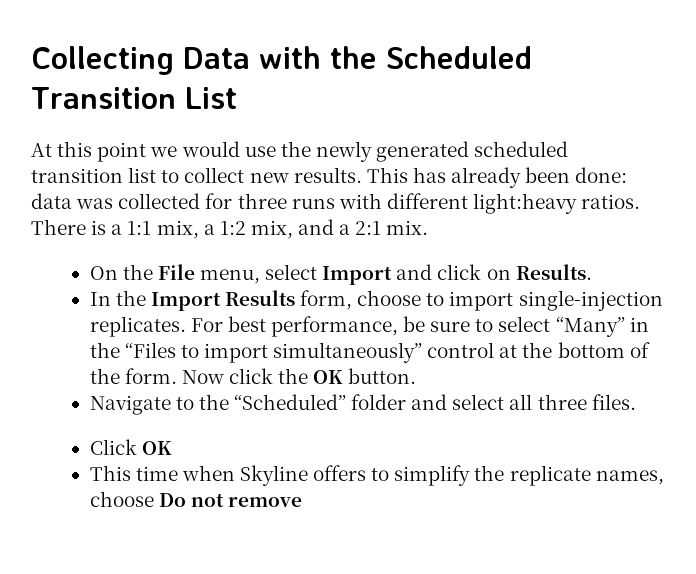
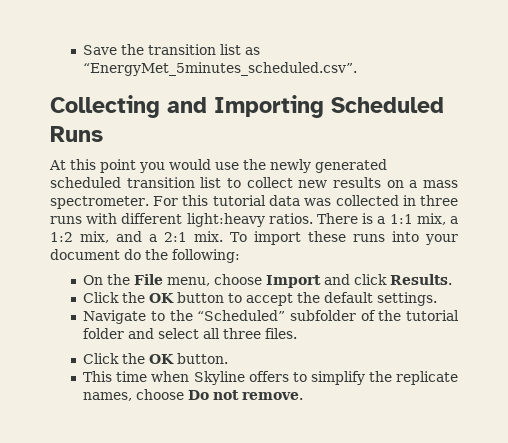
[31,46,532,75] [31,87,237,109] Collecting Data with the Scheduled Transition List -> [83,44,261,55] [83,62,358,76] [50,95,444,118] [50,126,103,142] Save the transition list as “EnergyMet_5minutes_scheduled.csv”. // Collecting and Importing Scheduled Runs
[150,146,178,157] we -> [139,162,165,173] you
[293,167,628,188] results. This has already been done: -> [333,177,459,188] [50,195,266,209] results on a mass spectrometer. For this tutorial
[205,193,233,209] for -> [402,195,416,206] in
(429, 227) none -> [230,231,458,245] [50,249,240,263] To import these runs into your document do the following:
[265,264,318,280] select -> [214,274,263,285] choose
[486,269,511,280] on -> (388, 279) none
[89,290,663,311] [89,316,649,337] [89,342,650,363] [89,368,417,384] In the Import Results form, choose to import single-injection replicates. For best performance, be sure to select “Many” in the “Files to import simultaneously” control at the bottom of the form. Now click the OK button. -> [83,292,438,306] Click the OK button to accept the default settings.
(346, 402) none -> [289,310,460,321] subfolder of the tutorial
[141,441,172,455] OK -> [122,353,229,364] the OK button.
[227,497,302,507] remove -> [242,392,304,400] remove.

